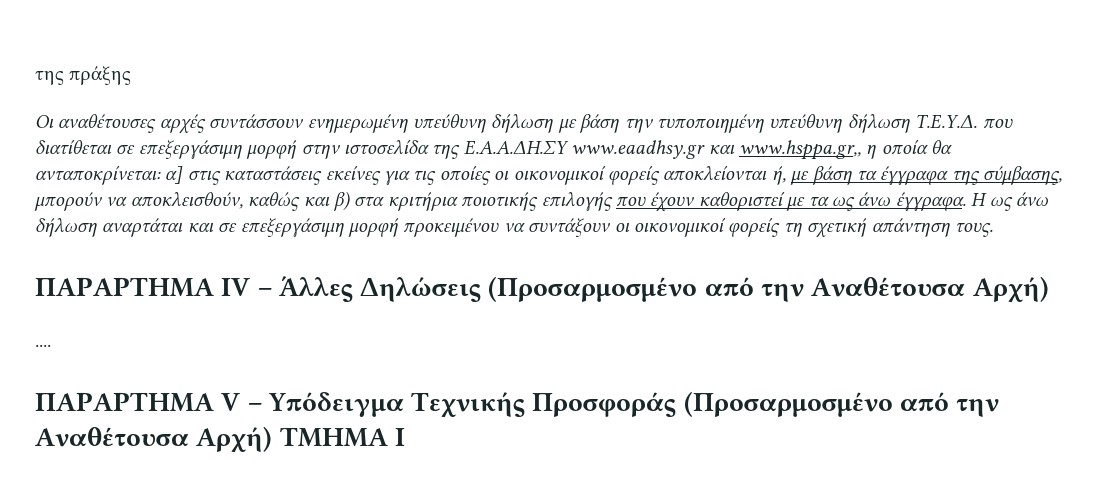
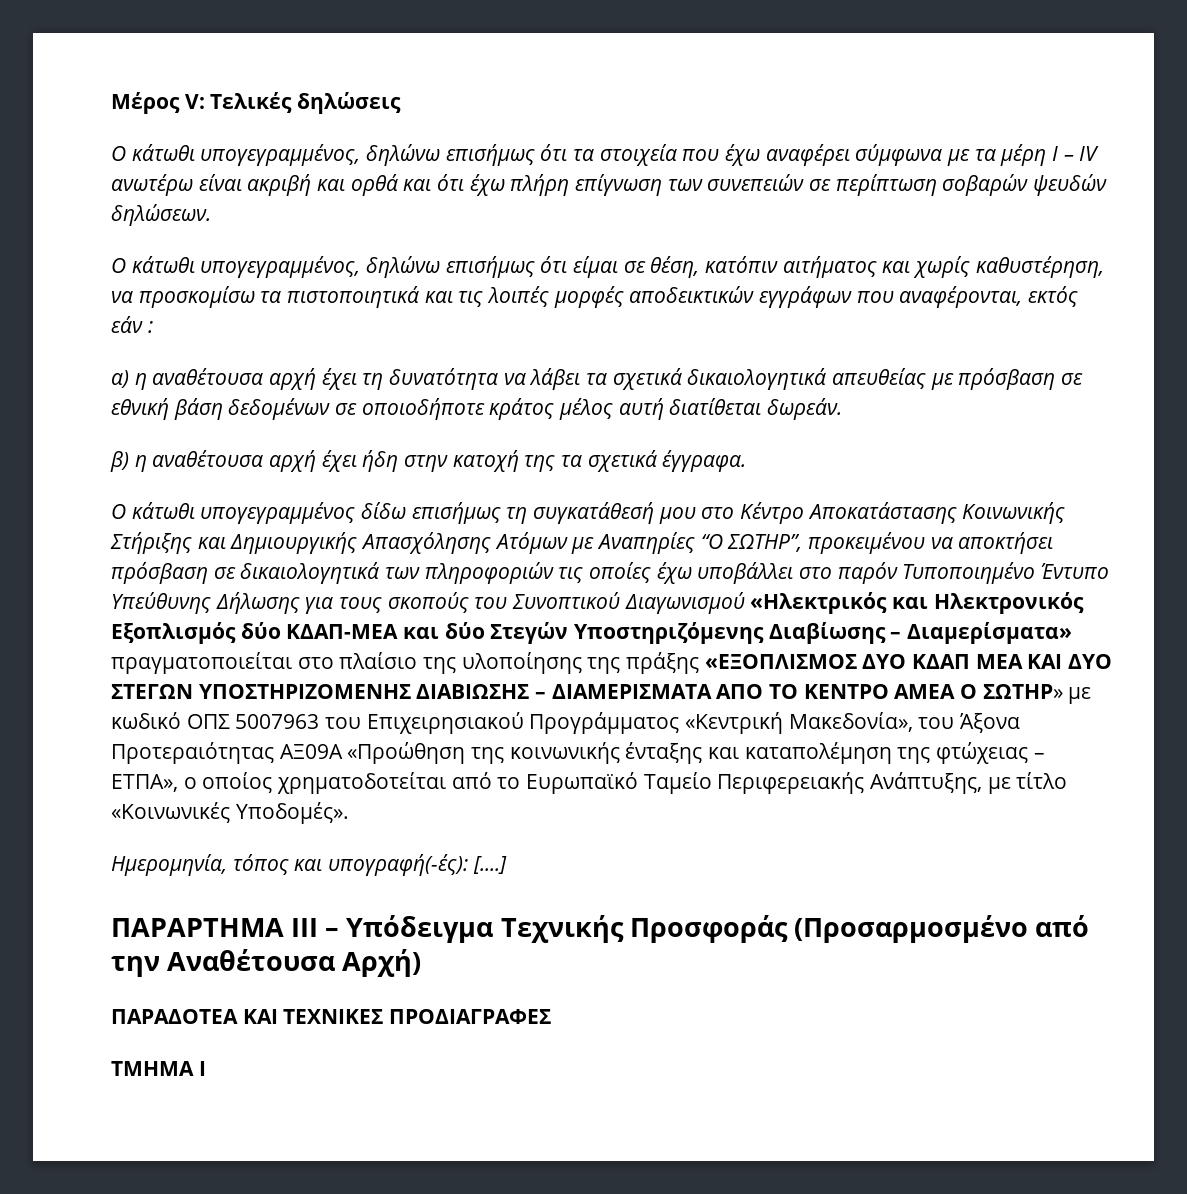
[35,66,132,85] [35,114,1013,134] [35,139,953,160] [35,165,1063,185] [34,191,1049,212] [35,217,993,238] [35,276,1049,303] [35,344,51,347] [35,392,241,412] της πράξης // Οι αναθέτουσες αρχές συντάσσουν ενημερωμένη υπεύθυνη δήλωση με βάση την τυποποιημένη υπεύθυνη δήλωση Τ.Ε.Υ.Δ. που διατίθεται σε επεξεργάσιμη μορφή στην ιστοσελίδα της Ε.Α.Α.ΔΗ.ΣΥ www.eaadhsy.gr και www.hsppa.gr,, η οποία θα ανταποκρίνεται: α] στις καταστάσεις εκείνες για τις οποίες οι οικονομικοί φορείς αποκλείονται ή, με βάση τα έγγραφα της σύμβασης, μπορούν να αποκλεισθούν, καθώς και β) στα κριτήρια ποιοτικής επιλογής που έχουν καθοριστεί με τα ως άνω έγγραφα. Η ως άνω δήλωση αναρτάται και σε επεξεργάσιμη μορφή προκειμένου να συντάξουν οι οικονομικοί φορείς τη σχετική απάντηση τους. // ΠΑΡΑΡΤΗΜΑ ΙV – Άλλες Δηλώσεις (Προσαρμοσμένο από την Αναθέτουσα Αρχή) // .... // ΠΑΡΑΡΤΗΜΑ V -> [111,92,401,114] [111,144,1100,166] [111,174,1108,196] [111,204,211,226] [111,256,1104,278] [111,286,1079,308] [111,316,153,333] [111,368,1084,390] [111,398,843,420] [110,450,747,472] [111,502,1066,524] [110,532,1054,554] [111,562,1110,584] [111,592,1084,614] [111,622,1073,644] [111,652,1113,674] [111,684,1092,704] [111,712,1021,734] [111,742,1045,764] [111,772,1068,794] [111,802,349,824] [111,854,507,876] [111,918,319,937] Μέρος V: Τελικές δηλώσεις // Ο κάτωθι υπογεγραμμένος, δηλώνω επισήμως ότι τα στοιχεία που έχω αναφέρει σύμφωνα με τα μέρη Ι – IV ανωτέρω είναι ακριβή και ορθά και ότι έχω πλήρη επίγνωση των συνεπειών σε περίπτωση σοβαρών ψευδών δηλώσεων. // Ο κάτωθι υπογεγραμμένος, δηλώνω επισήμως ότι είμαι σε θέση, κατόπιν αιτήματος και χωρίς καθυστέρηση, να προσκομίσω τα πιστοποιητικά και τις λοιπές μορφές αποδεικτικών εγγράφων που αναφέρονται, εκτός εάν : // α) η αναθέτουσα αρχή έχει τη δυνατότητα να λάβει τα σχετικά δικαιολογητικά απευθείας με πρόσβαση σε εθνική βάση δεδομένων σε οποιοδήποτε κράτος μέλος αυτή διατίθεται δωρεάν. // β) η αναθέτουσα αρχή έχει ήδη στην κατοχή της τα σχετικά έγγραφα. // Ο κάτωθι υπογεγραμμένος δίδω επισήμως τη συγκατάθεσή μου στο Κέντρο Αποκατάστασης Κοινωνικής Στήριξης και Δημιουργικής Απασχόλησης Ατόμων με Αναπηρίες “Ο ΣΩΤΗΡ”, προκειμένου να αποκτήσει πρόσβαση σε δικαιολογητικά των πληροφοριών τις οποίες έχω υποβάλλει στο παρόν Τυποποιημένο Έντυπο Υπεύθυνης Δήλωσης για τους σκοπούς του Συνοπτικού Διαγωνισμού «Ηλεκτρικός και Ηλεκτρονικός Εξοπλισμός δύο ΚΔΑΠ-ΜΕΑ και δύο Στεγών Υποστηριζόμενης Διαβίωσης – Διαμερίσματα» πραγματοποιείται στο πλαίσιο της υλοποίησης της πράξης «ΕΞΟΠΛΙΣΜΟΣ ΔΥΟ ΚΔΑΠ ΜΕΑ ΚΑΙ ΔΥΟ ΣΤΕΓΩΝ ΥΠΟΣΤΗΡΙΖΟΜΕΝΗΣ ΔΙΑΒΙΩΣΗΣ – ΔΙΑΜΕΡΙΣΜΑΤΑ ΑΠΟ ΤΟ ΚΕΝΤΡΟ ΑΜΕΑ Ο ΣΩΤΗΡ» με κωδικό ΟΠΣ 5007963 του Επιχειρησιακού Προγράμματος «Κεντρική Μακεδονία», του Άξονα Προτεραιότητας ΑΞ09Α «Προώθηση της κοινωνικής ένταξης και καταπολέμηση της φτώχειας – ΕΤΠΑ», ο οποίος χρηματοδοτείται από το Ευρωπαϊκό Ταμείο Περιφερειακής Ανάπτυξης, με τίτλο «Κοινωνικές Υποδομές». // Ημερομηνία, τόπος και υπογραφή(-ές): [....] // ΠΑΡΑΡΤΗΜΑ ΙΙΙ
(273, 439) none -> [111,1009,551,1024] // ΠΑΡΑΔΟΤΕΑ ΚΑΙ ΤΕΧΝΙΚΕΣ ΠΡΟΔΙΑΓΡΑΦΕΣ //

